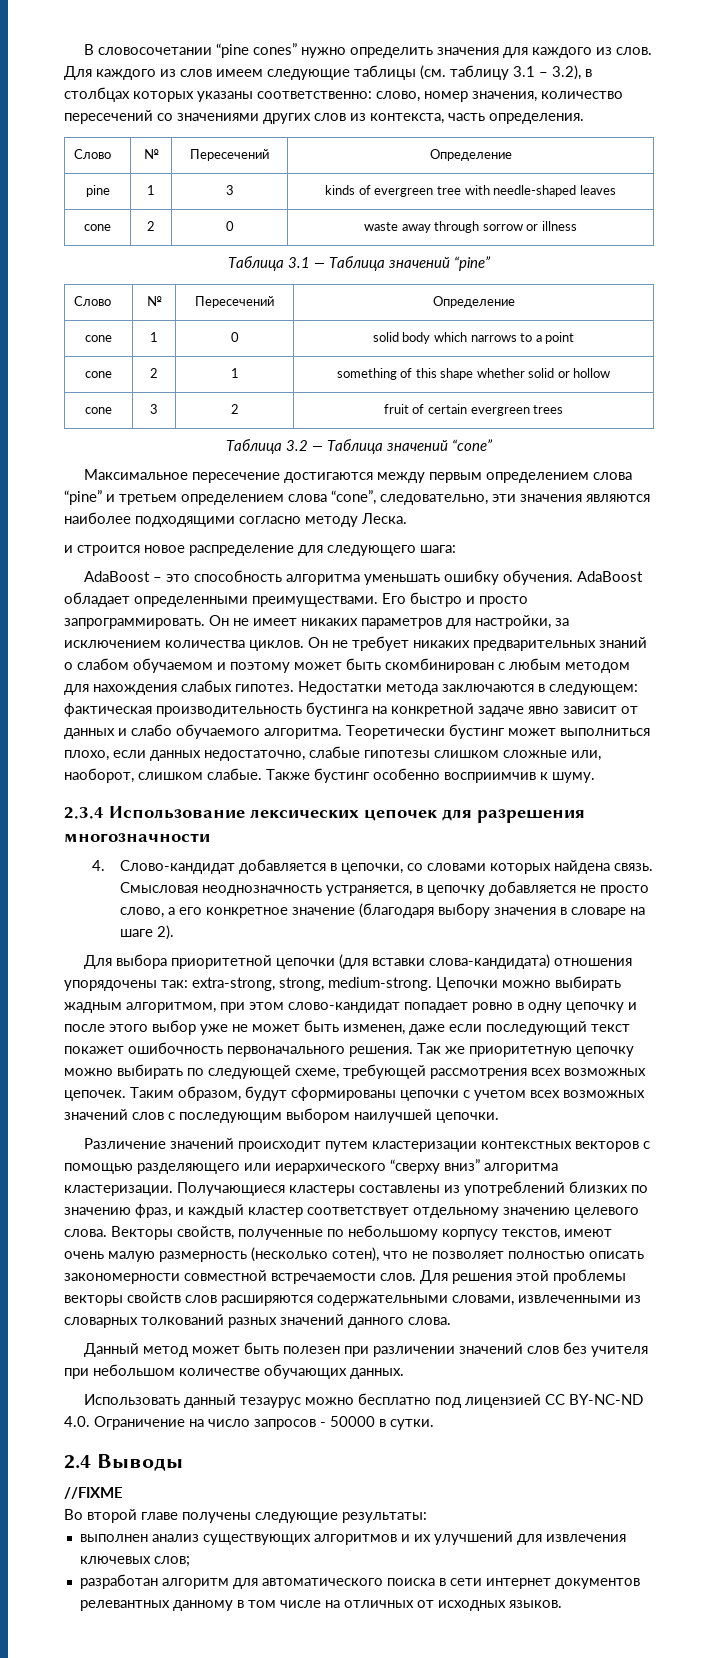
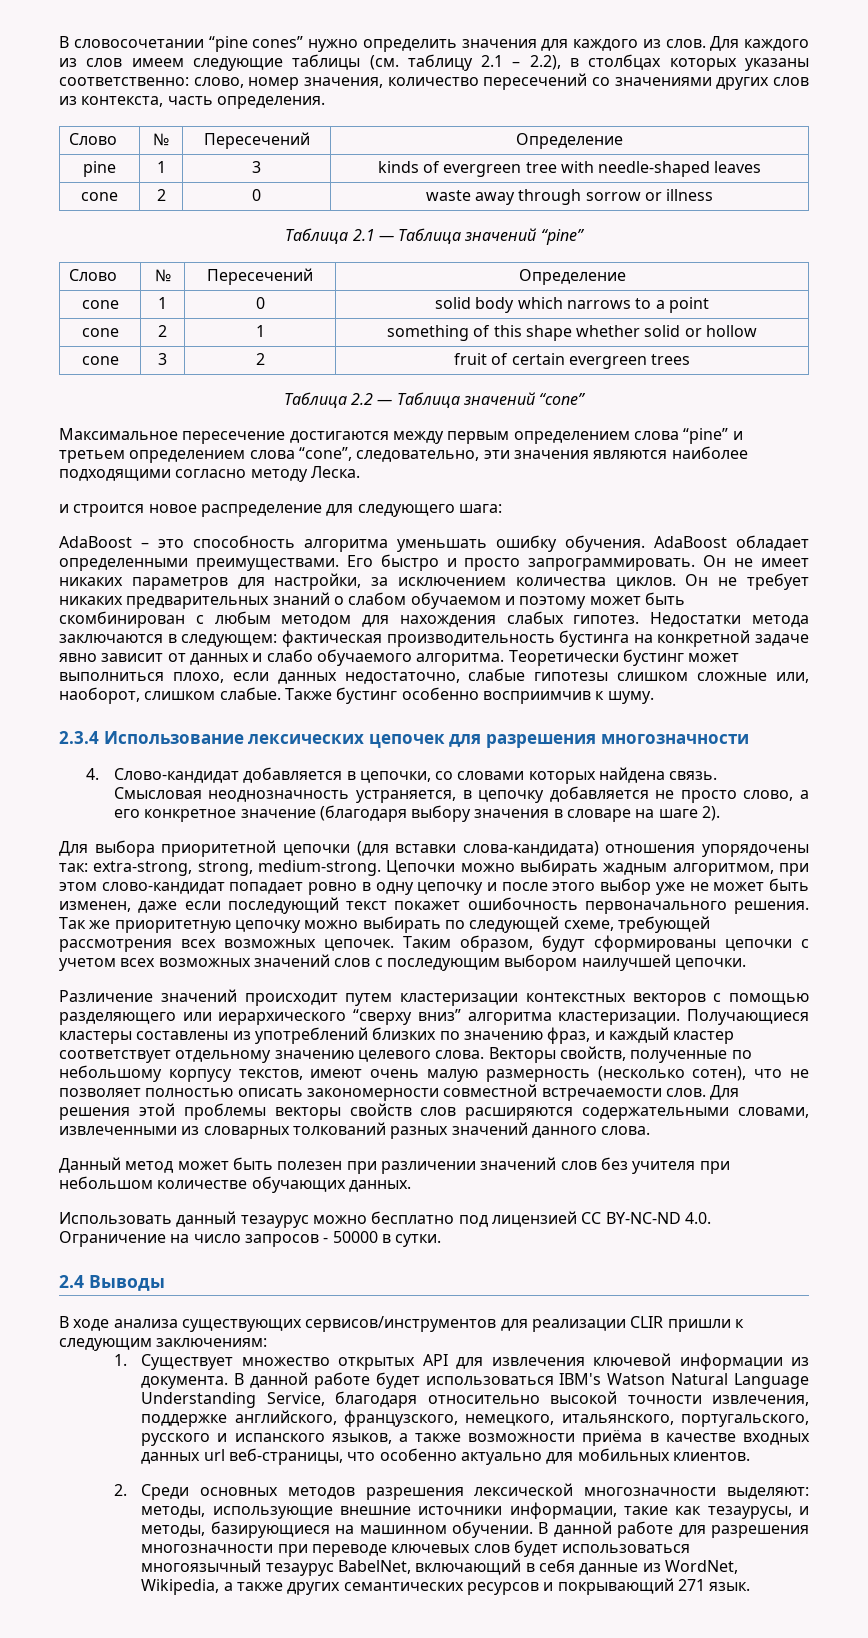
[513,65,581,80] 3.1 – 3.2), -> [481,55,561,70] 2.1 – 2.2),
[288,257,310,268] 3.1 -> [352,229,375,241] 2.1
[286,440,308,451] 3.2 -> [351,393,374,405] 2.2
[64,1487,123,1499] [64,1509,427,1523] [79,1531,626,1545] [79,1556,190,1567] [79,1574,640,1589] [79,1600,562,1611] //FIXME // Во второй главе получены следующие результаты: // выполнен анализ существующих алгоритмов и их улучшений для извлечения ключевых слов; // разработан алгоритм для автоматического поиска в сети интернет документов релевантных данному в том числе на отличных от исходных языков. -> [59,1316,744,1332] [59,1338,268,1351] [113,1353,810,1370] [141,1372,810,1389] [141,1391,809,1408] [141,1410,809,1427] [141,1429,810,1446] [141,1448,750,1465] [113,1483,810,1500] [141,1502,810,1519] [141,1521,810,1538] [141,1540,691,1557] [141,1559,738,1576] [141,1578,751,1595] В ходе анализа существующих сервисов/инструментов для реализации CLIR пришли к следующим заключениям: // 1. Существует множество открытых API для извлечения ключевой информации из документа. В данной работе будет использоваться IBM's Watson Natural Language Understanding Service, благодаря относительно высокой точности извлечения, поддержке английского, французского, немецкого, итальянского, португальского, русского и испанского языков, а также возможности приёма в качестве входных данных url веб-страницы, что особенно актуально для мобильных клиентов. // 2. Среди основных методов разрешения лексической многозначности выделяют: методы, использующие внешние источники информации, такие как тезаурусы, и методы, базирующиеся на машинном обучении. В данной работе для разрешения многозначности при переводе ключевых слов будет использоваться многоязычный тезаурус BabelNet, включающий в себя данные из WordNet, Wikipedia, а также других семантических ресурсов и покрывающий 271 язык.

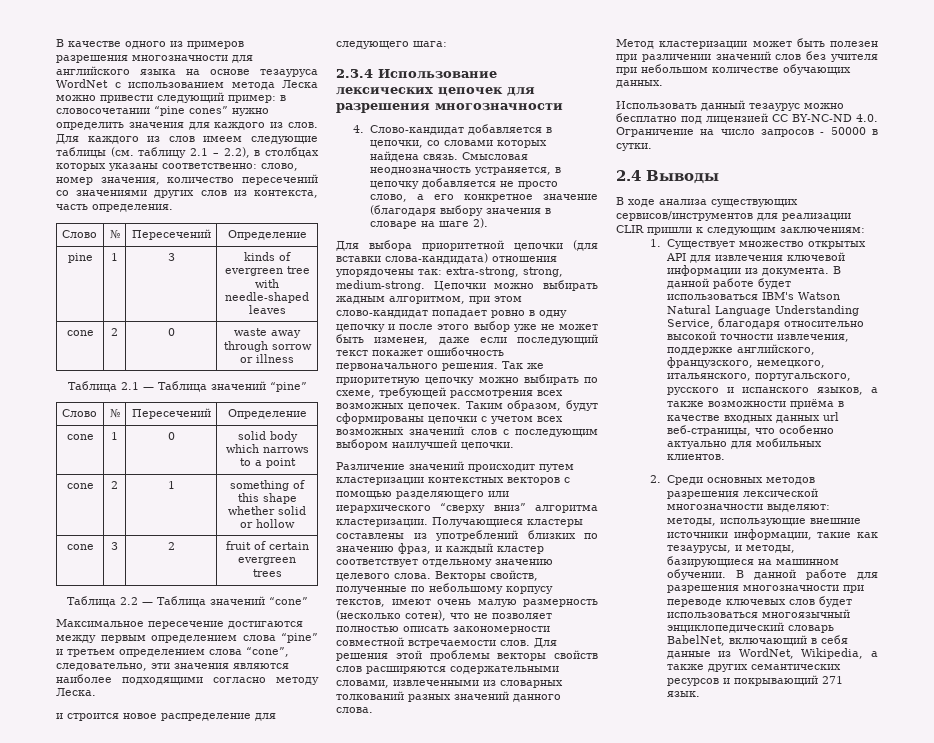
[59,36,69,48] В -> [56,39,244,49] [56,55,253,63] [56,66,318,77] [56,79,318,90] [56,92,286,103] В качестве одного из примеров разрешения многозначности для английского языка на основе тезауруса WordNet с использованием метода Леска можно привести следующий пример: в
[59,535,809,552] [59,554,810,571] [59,573,809,590] [59,592,685,609] [59,611,810,628] [59,630,809,647] [59,649,740,666] [59,668,810,684] [59,687,654,704] // AdaBoost – это способность алгоритма уменьшать ошибку обучения. AdaBoost обладает определенными преимуществами. Его быстро и просто запрограммировать. Он не имеет никаких параметров для настройки, за исключением количества циклов. Он не требует никаких предварительных знаний о слабом обучаемом и поэтому может быть скомбинирован с любым методом для нахождения слабых гипотез. Недостатки метода заключаются в следующем: фактическая производительность бустинга на конкретной задаче явно зависит от данных и слабо обучаемого алгоритма. Теоретически бустинг может выполниться плохо, если данных недостаточно, слабые гипотезы слишком сложные или, наоборот, слишком слабые. Также бустинг особенно восприимчив к шуму. -> (447, 44) none
[469,916,560,933] следующей -> (598, 380) none
[59,1157,174,1173] Данный метод -> [616,39,748,49] Метод кластеризации
[265,1563,334,1576] тезаурус -> [666,622,834,633] энциклопедический словарь

